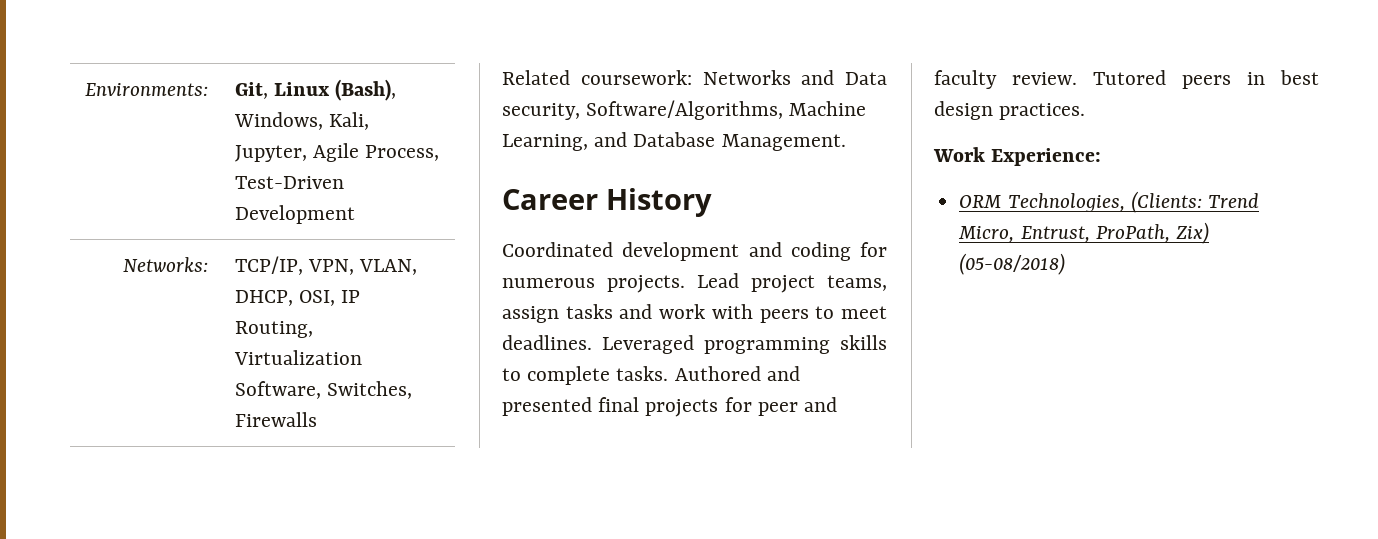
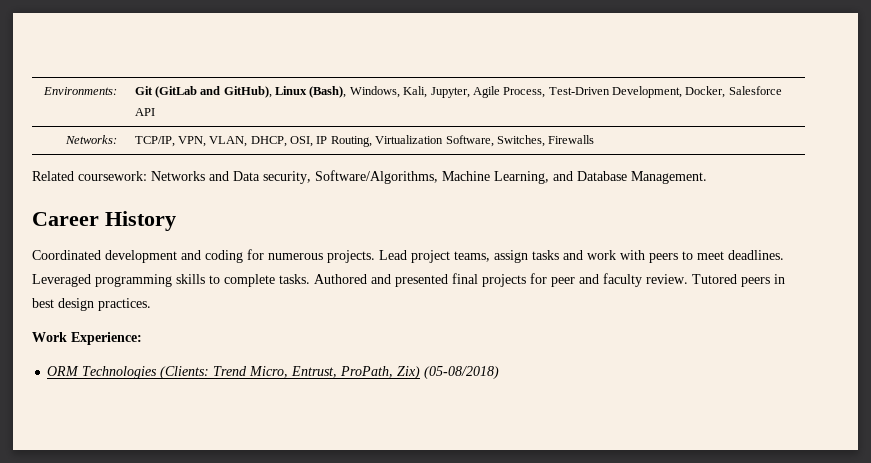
[234,82,268,99] Git, -> [134,86,272,98] Git (GitLab and GitHub),
[234,205,355,224] Development -> [612,86,782,98] [134,108,155,116] Development, Docker, Salesforce API
[1007,193,1125,212] Technologies, -> [82,366,158,379] Technologies

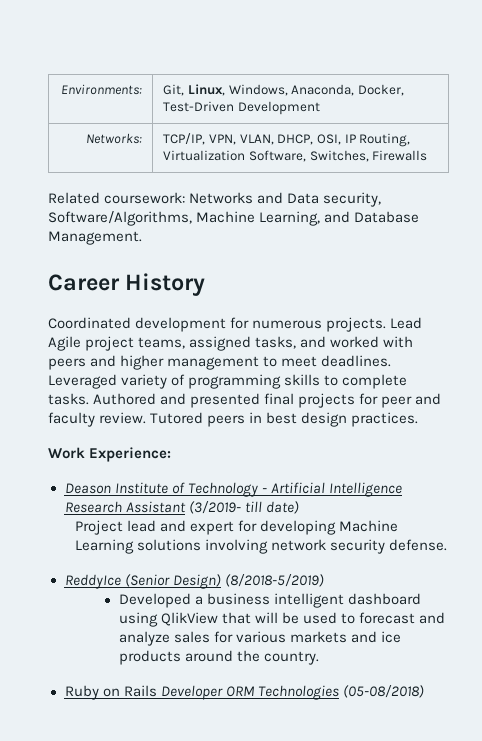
[134,86,782,98] [134,108,155,116] Git (GitLab and GitHub), Linux (Bash), Windows, Kali, Jupyter, Agile Process, Test-Driven Development, Docker, Salesforce API -> [163,84,404,96] [163,101,320,115] Git, Linux, Windows, Anaconda, Docker, Test-Driven Development
[181,250,243,263] and coding -> (227, 324) none
(407, 255) none -> [48,336,81,351] Agile
[494,250,678,263] assign tasks and work with peers -> [189,336,414,351] [48,355,260,370] assigned tasks, and worked with peers and higher management
(91, 280) none -> [121,374,186,389] variety of
[47,366,421,379] ORM Technologies (Clients: Trend Micro, Entrust, ProPath, Zix) -> [64,482,402,497] [64,501,299,514] [75,520,399,535] [75,539,448,554] [64,574,324,589] [118,593,421,608] [118,612,446,627] [118,631,401,646] [118,650,319,665] [64,685,339,700] Deason Institute of Technology - Artificial Intelligence Research Assistant (3/2019- till date) // Project lead and expert for developing Machine Learning solutions involving network security defense. // ReddyIce (Senior Design) (8/2018-5/2019) // Developed a business intelligent dashboard using QlikView that will be used to forecast and analyze sales for various markets and ice products around the country. // Ruby on Rails Developer ORM Technologies

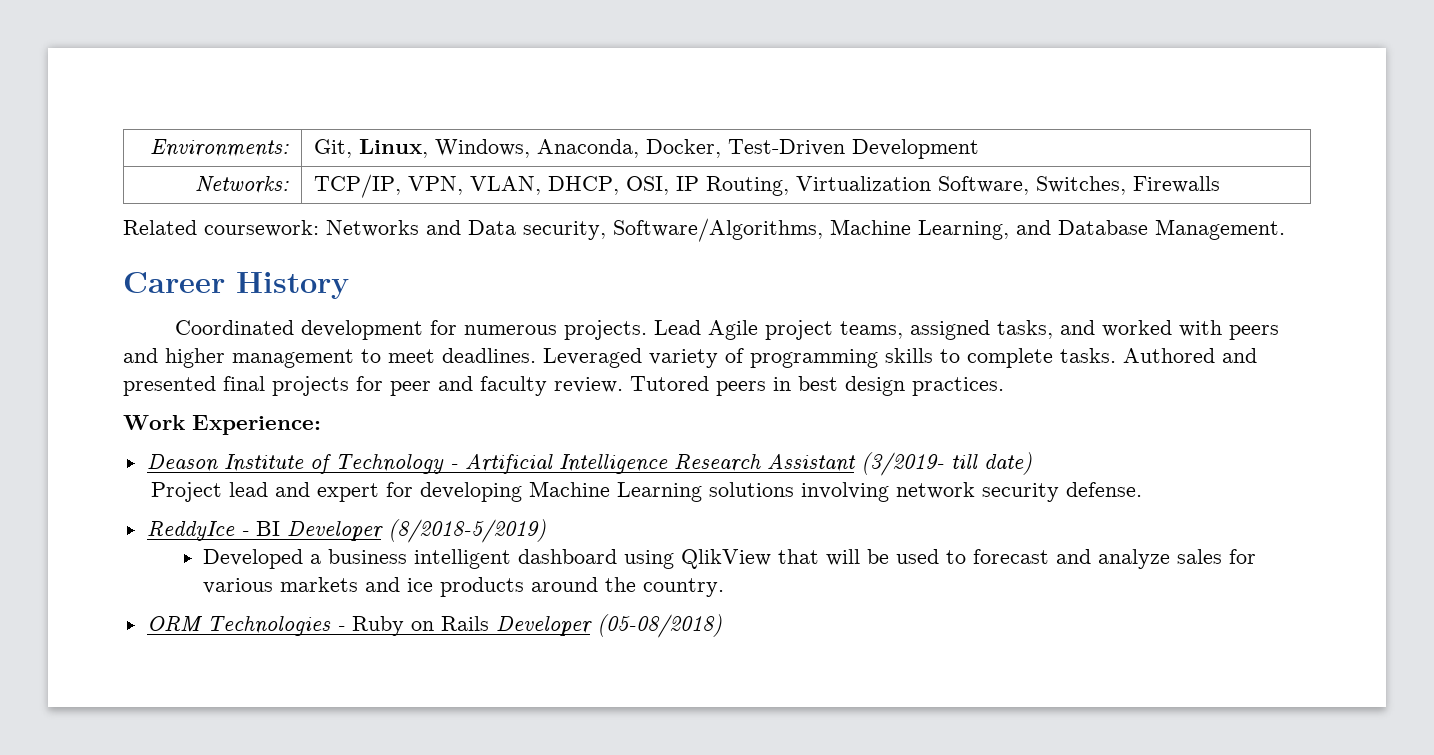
[124,574,221,589] (Senior Design) -> [240,521,383,541] - BI Developer
(319, 658) none -> [146,616,345,636] ORM Technologies -
[225,685,339,700] ORM Technologies -> (592, 626) none

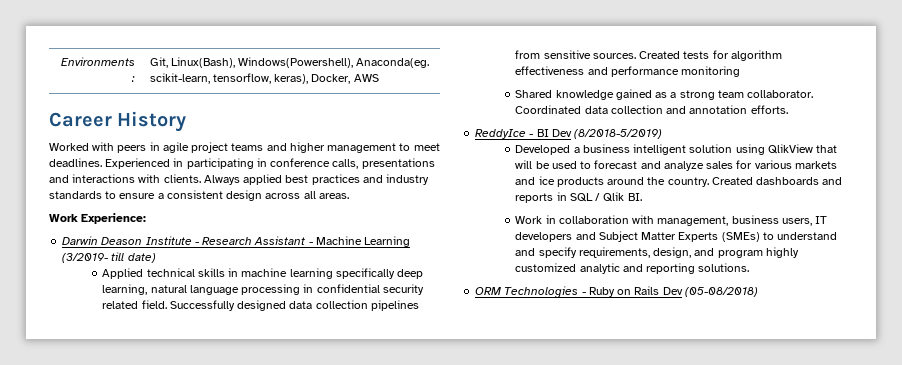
[149,139,289,157] Environments: -> [61,57,136,66] [131,76,136,82] Environments :
[359,139,980,159] [194,176,289,194] [314,174,1221,198] [123,218,1285,242] [123,272,349,299] [174,320,1279,340] Linux, Windows, Anaconda, Docker, Test-Driven Development // Networks: | TCP/IP, VPN, VLAN, DHCP, OSI, IP Routing, Virtualization Software, Switches, Firewalls // Related coursework: Networks and Data security, Software/Algorithms, Machine Learning, and Database Management. // Career History // Coordinated development for numerous projects. Lead Agile project teams, assigned tasks, and worked with peers -> [170,57,430,68] [149,73,379,84] [49,111,187,132] [49,142,264,153] Linux(Bash), Windows(Powershell), Anaconda(eg. scikit-learn, tensorflow, keras), Docker, AWS // Career History // Worked with peers in agile project teams
[543,348,1257,368] [123,376,1004,396] Leveraged variety of programming skills to complete tasks. Authored and presented final projects for peer and faculty review. Tutored peers in best design practices. -> [105,158,435,169] [49,174,430,185] [49,190,349,201] Experienced in participating in conference calls, presentations and interactions with clients. Always applied best practices and industry standards to ensure a consistent design across all areas.
(321, 425) none -> [62,236,99,245] Darwin
[309,452,1032,476] [151,481,1143,502] of Technology - Artificial Intelligence Research Assistant (3/2019- till date) // Project lead and expert for developing Machine Learning solutions involving network security defense. -> [194,236,411,247] [62,252,156,263] [102,268,424,279] [102,284,424,295] [102,300,419,311] [515,50,782,61] [515,66,741,77] [515,89,814,100] [515,105,788,114] - Research Assistant - Machine Learning (3/2019- till date) // Applied technical skills in machine learning specifically deep learning, natural language processing in confidential security related field. Successfully designed data collection pipelines from sensitive sources. Created tests for algorithm effectiveness and performance monitoring // Shared knowledge gained as a strong team collaborator. Coordinated data collection and annotation efforts.
[286,521,383,541] Developer -> [551,129,572,137] Dev
[518,549,618,564] dashboard -> [689,144,733,153] solution
(725, 587) none -> [711,177,843,185] [515,192,642,203] [515,215,828,226] [515,231,838,242] [515,247,799,258] [515,263,750,274] Created dashboards and reports in SQL / Qlik BI. // Work in collaboration with management, business users, IT developers and Subject Matter Experts (SMEs) to understand and specify requirements, design, and program highly customized analytic and reporting solutions.
[495,616,592,636] Developer -> [662,287,683,295] Dev

